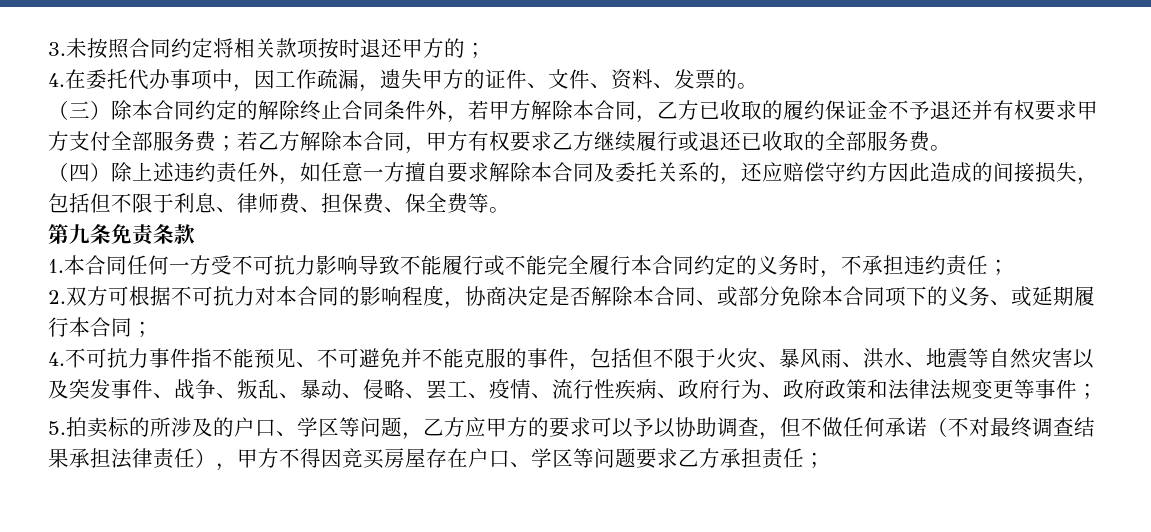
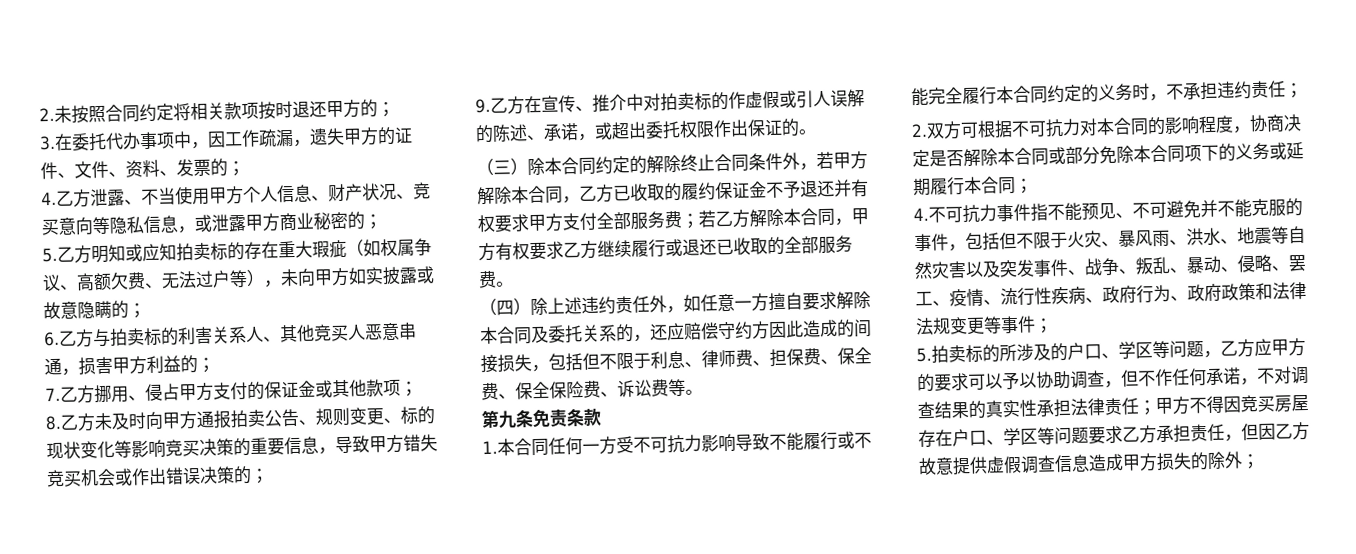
[48,42,66,56] 3. -> [39,107,55,122] 2.
[48,73,65,87] 4. -> [39,135,56,151] 3.
(737, 79) none -> [227,160,245,177] [41,182,431,208] [41,211,382,236] [42,238,432,264] [42,266,435,292] [43,300,146,320] [44,322,417,348] [44,354,215,376] [45,379,418,404] [45,406,436,432] [46,434,438,460] [46,465,269,488] [475,89,865,115] [475,118,800,144] ； // 4.乙方泄露、不当使用甲方个人信息、财产状况、竞买意向等隐私信息，或泄露甲方商业秘密的； // 5.乙方明知或应知拍卖标的存在重大瑕疵（如权属争议、高额欠费、无法过户等），未向甲方如实披露或故意隐瞒的； // 6.乙方与拍卖标的利害关系人、其他竞买人恶意串通，损害甲方利益的； // 7.乙方挪用、侵占甲方支付的保证金或其他款项； // 8.乙方未及时向甲方通报拍卖公告、规则变更、标的现状变化等影响竞买决策的重要信息，导致甲方错失竞买机会或作出错误决策的； // 9.乙方在宣传、推介中对拍卖标的作虚假或引人误解的陈述、承诺，或超出委托权限作出保证的
(468, 203) none -> [498,379,669,400] 、保全保险费、诉讼费
[696,300,717,306] 、 -> (1049, 157) none
[990,300,1011,306] 、 -> (1270, 151) none
[822,417,843,437] 做 -> [1155,368,1173,387] 作
[927,417,1095,438] [48,448,69,468] （不对最终调查结果 -> [1240,365,1309,386] [917,399,1037,420] ，不对调查结果的真实性
[195,448,237,471] ）， -> [1138,400,1156,416] ；
(804, 458) none -> [1224,421,1310,442] [918,451,1243,476] ，但因乙方故意提供虚假调查信息造成甲方损失的除外

